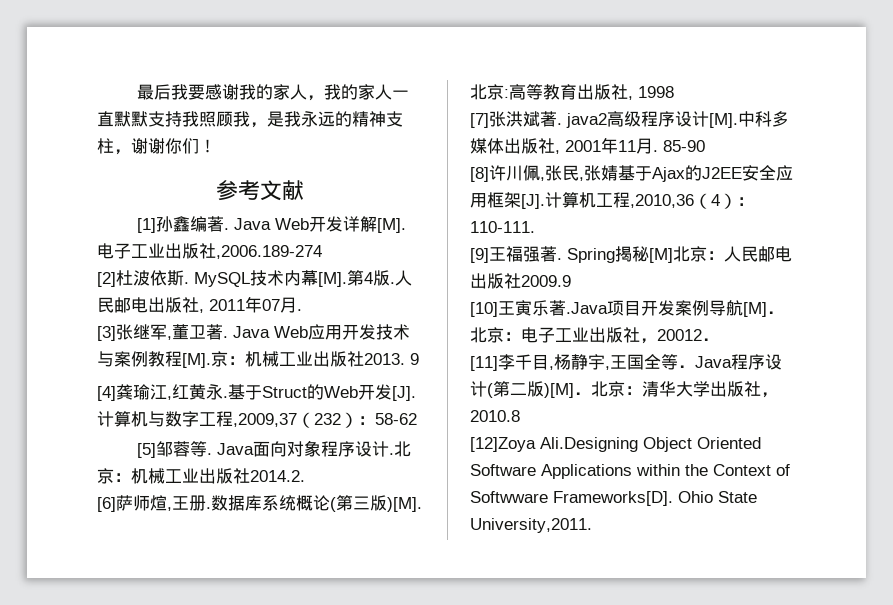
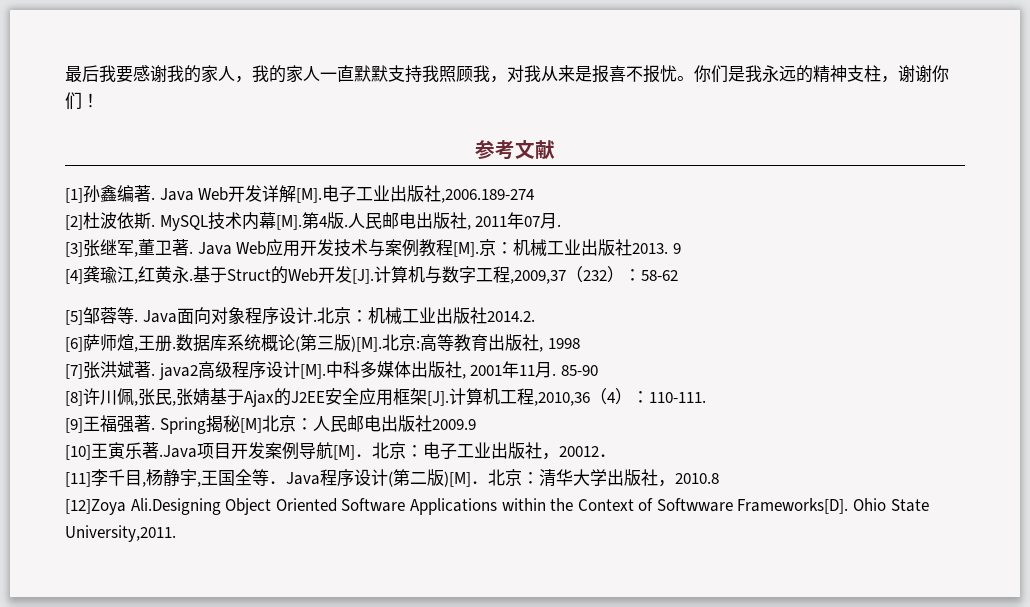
(267, 125) none -> [507,65,728,83] 对我从来是报喜不报忧。你们

